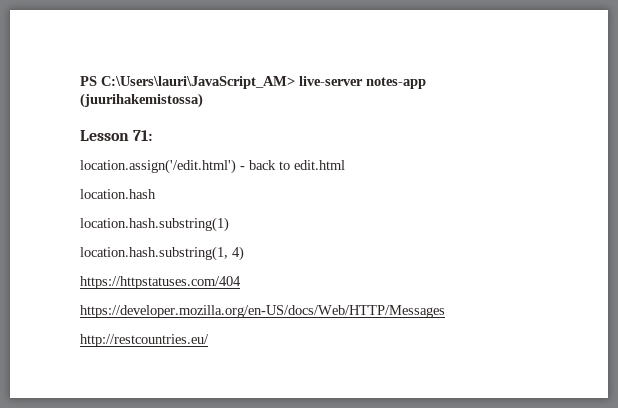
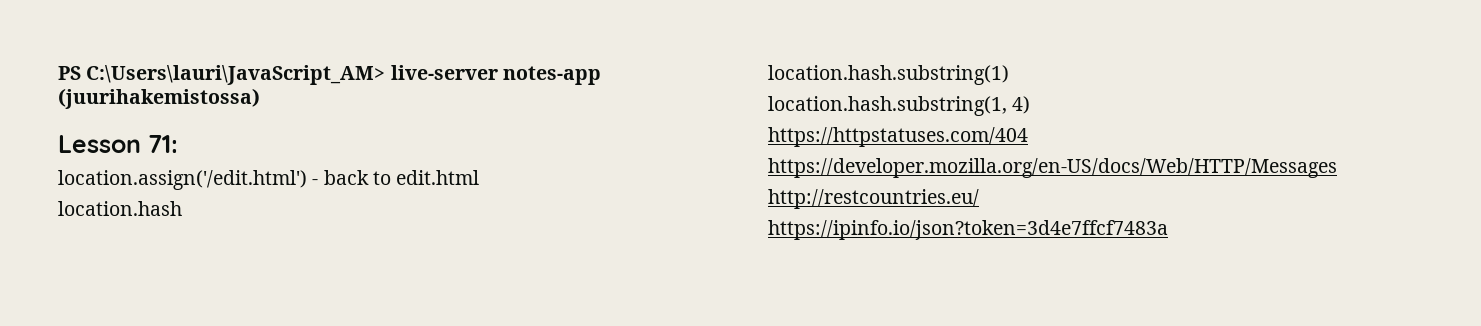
(209, 340) none -> [768,220,1168,240] // https://ipinfo.io/json?token=3d4e7ffcf7483a

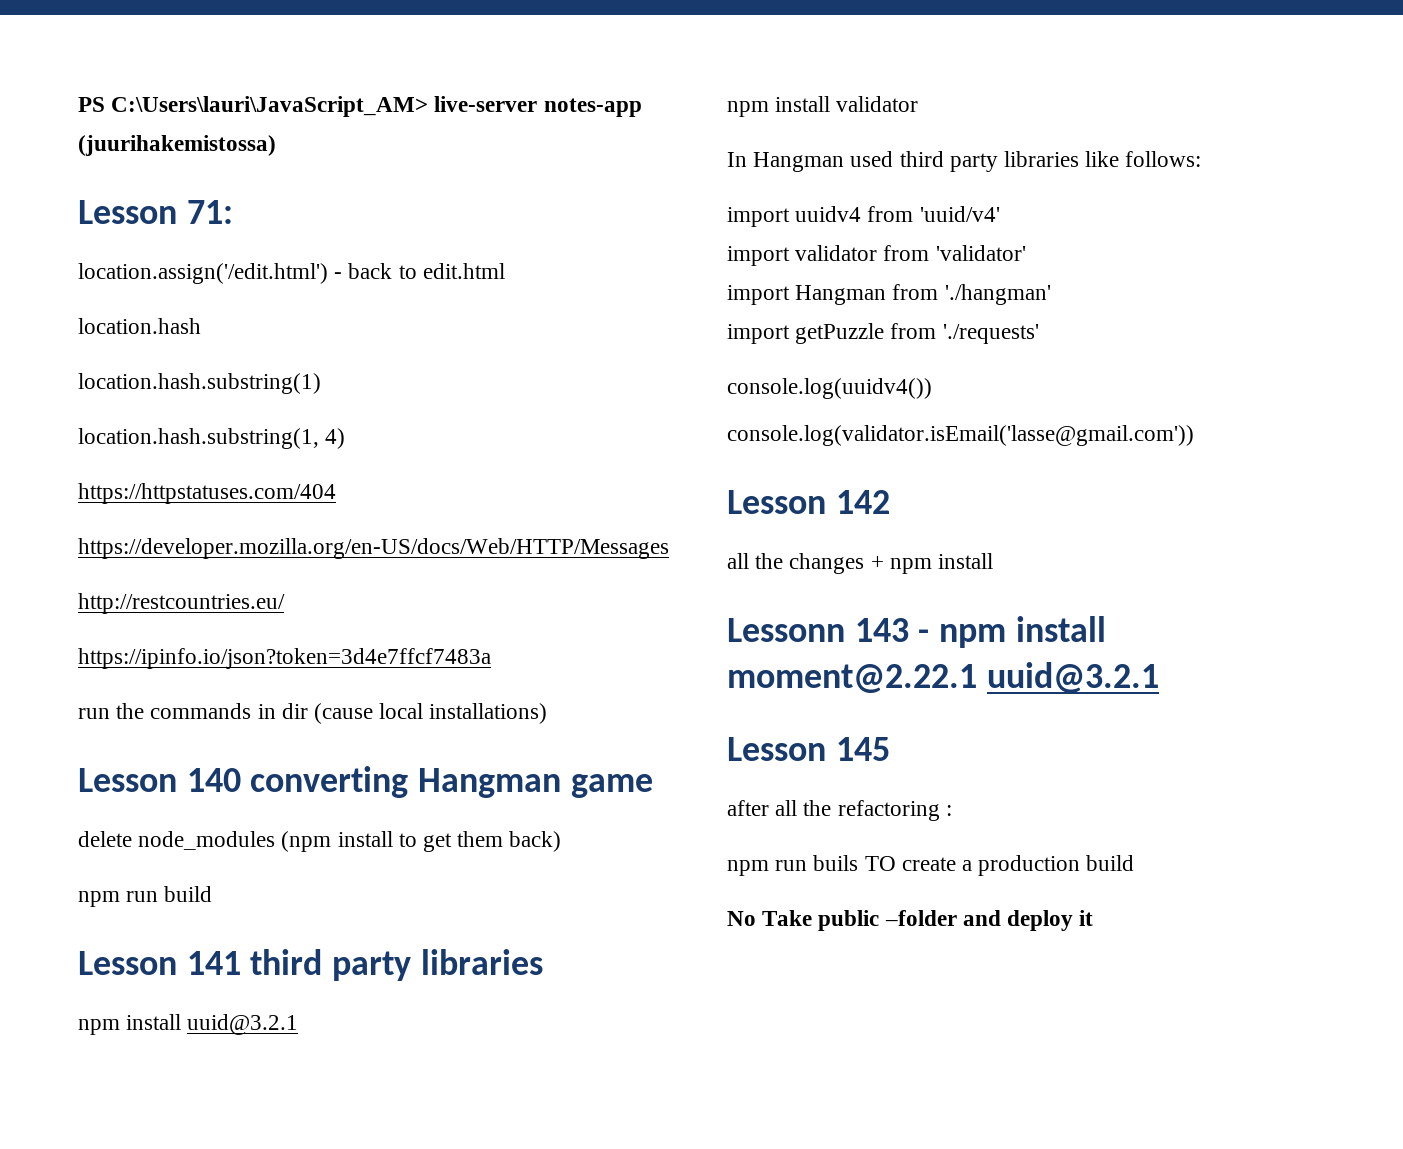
(1168, 230) none -> [78,703,548,724] [78,766,653,798] [78,831,562,852] [78,886,213,907] [78,949,543,981] [78,1014,299,1035] [727,96,919,117] [727,151,1202,172] [727,206,1000,227] [727,245,1026,266] [727,284,1051,305] [727,323,1039,344] [727,378,932,399] [727,425,1194,446] [727,490,890,514] [727,553,994,574] [727,616,1106,648] [727,662,1159,693] [727,737,890,761] [727,800,952,821] [727,855,1135,876] [727,910,1094,931] // run the commands in dir (cause local installations) // Lesson 140 converting Hangman game // delete node_modules (npm install to get them back) // npm run build // Lesson 141 third party libraries // npm install uuid@3.2.1 // npm install validator // In Hangman used third party libraries like follows: // import uuidv4 from 'uuid/v4' // import validator from 'validator' // import Hangman from './hangman' // import getPuzzle from './requests' // console.log(uuidv4()) // console.log(validator.isEmail('lasse@gmail.com')) // Lesson 142 // all the changes + npm install // Lessonn 143 - npm install moment@2.22.1 uuid@3.2.1 // Lesson 145 // after all the refactoring : // npm run buils TO create a production build // No Take public –folder and deploy it

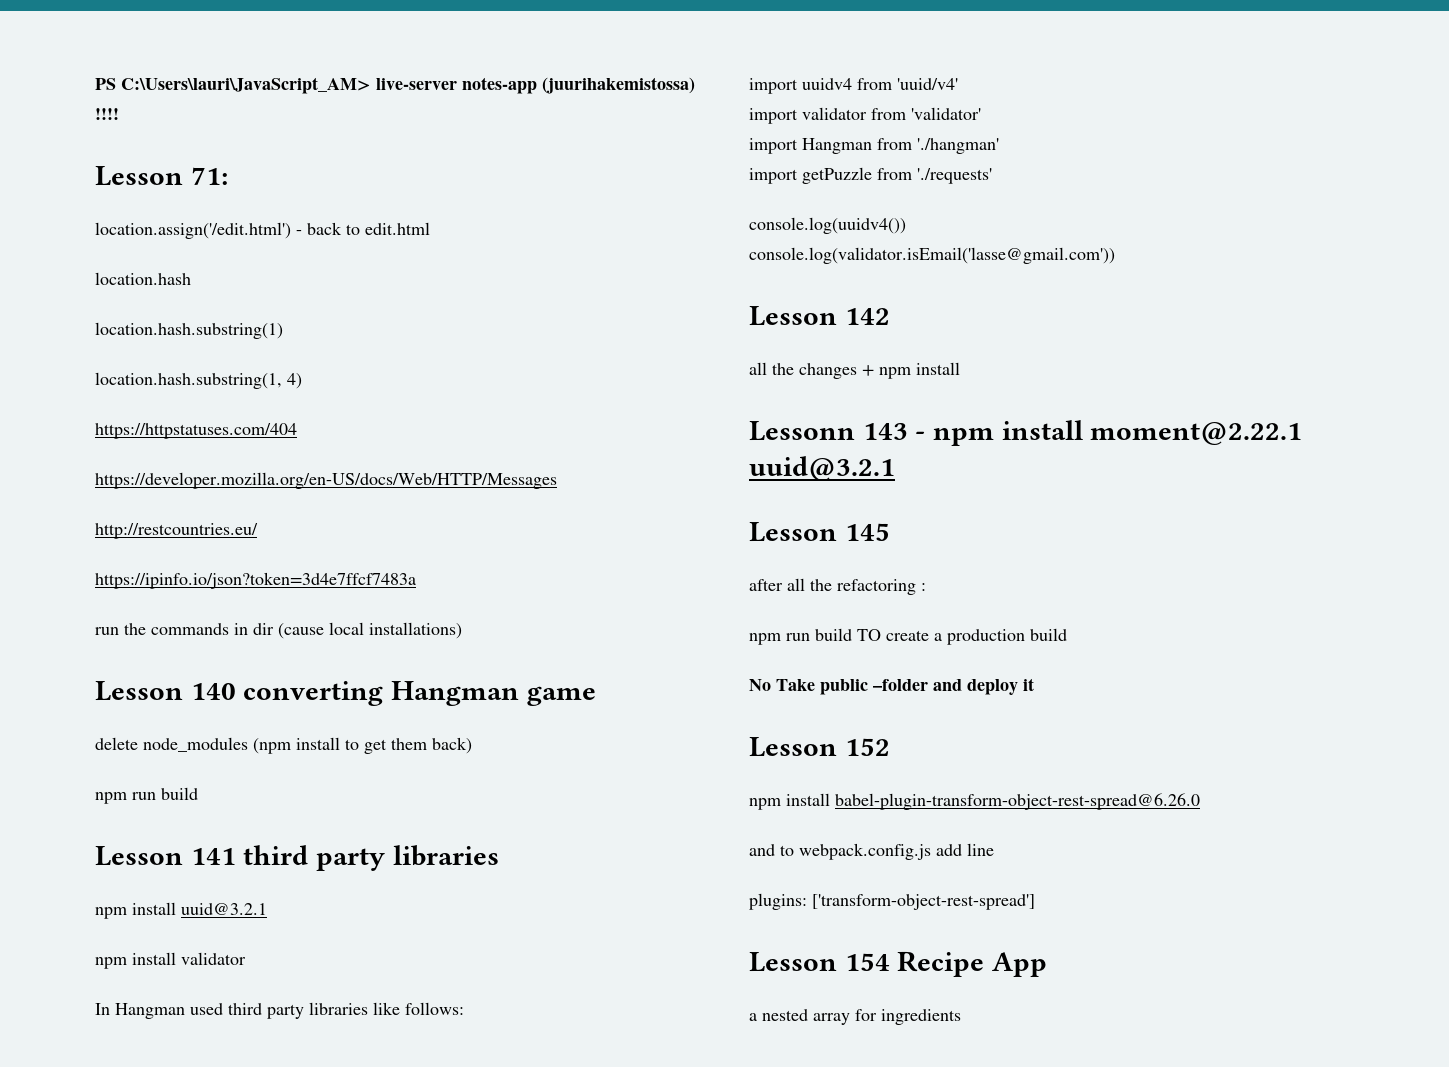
(276, 145) none -> [95,108,119,120] !!!!
[813,855,859,871] buils -> [815,628,852,641] build
(1094, 918) none -> [749,737,890,757] [749,793,1200,810] [749,843,994,860] [749,893,1035,910] [749,951,1048,977] [749,1009,961,1025] // Lesson 152 // npm install babel-plugin-transform-object-rest-spread@6.26.0 // and to webpack.config.js add line // plugins: ['transform-object-rest-spread'] // Lesson 154 Recipe App // a nested array for ingredients

